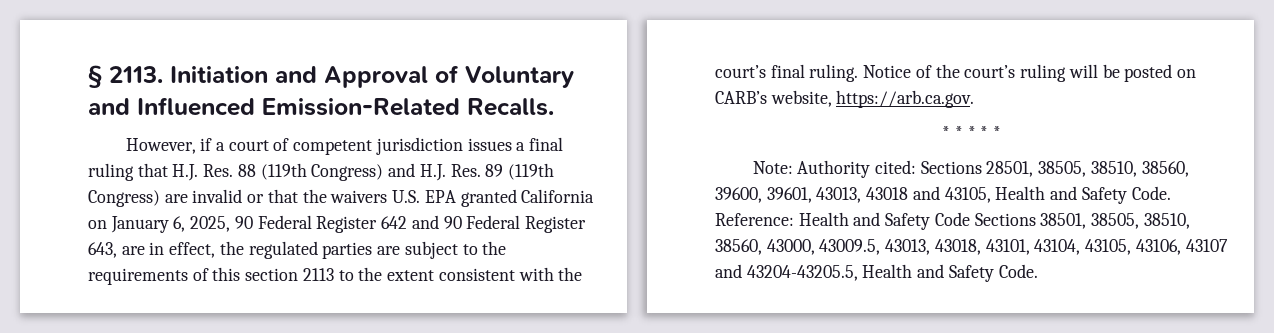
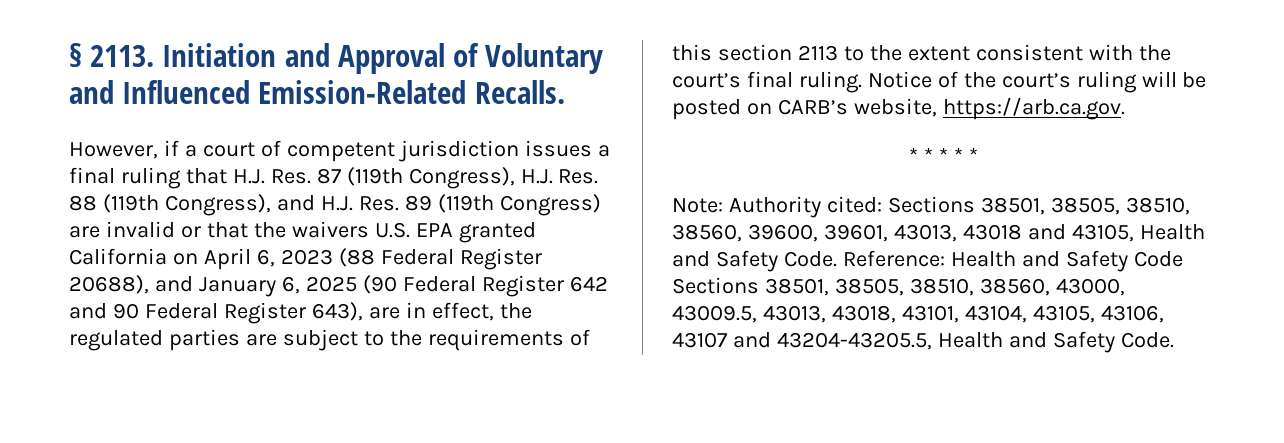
(234, 170) none -> [316,167,599,189] 87 (119th Congress), H.J. Res.
[311,164,384,181] Congress) -> [164,194,271,216] Congress),
[110,216,253,233] January 6, 2025, 90 -> [203,248,542,270] [69,275,397,297] April 6, 2023 (88 Federal Register 20688), and January 6, 2025 (90
[88,242,117,258] 643, -> [311,302,363,321] 643),
[986,161,1034,177] 28501, -> [980,197,1045,215] 38501,

